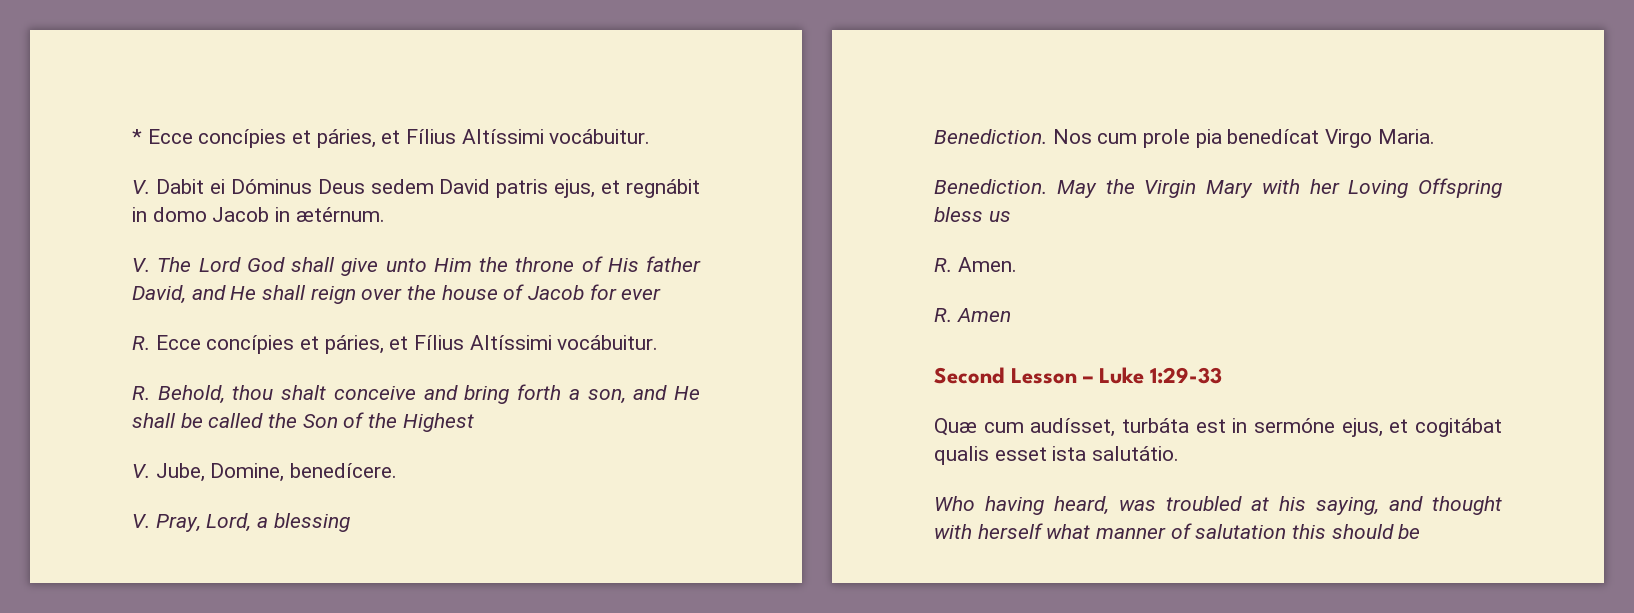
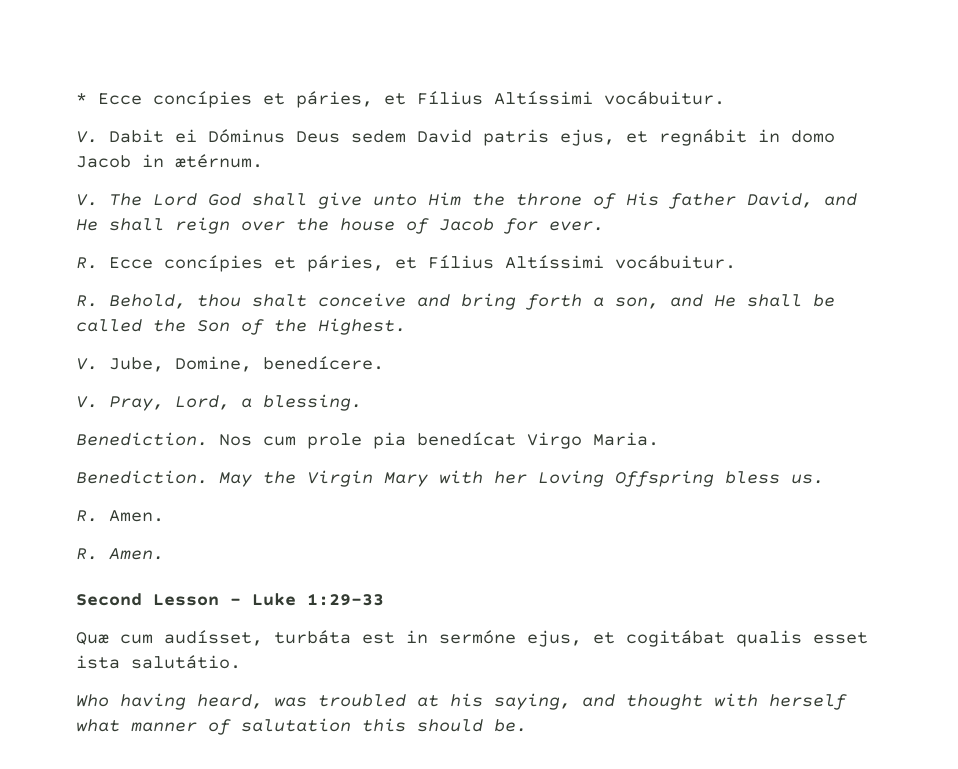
[621,288,662,300] ever -> [549,221,604,231] ever.
[402,413,474,432] Highest -> [318,318,406,335] Highest.
[273,513,350,532] blessing -> [263,394,362,411] blessing.
[988,211,1011,222] us -> [791,474,824,484] us.
[956,308,1011,322] Amen -> [109,548,164,560] Amen.
[1398,524,1421,539] be -> [494,719,527,732] be.

